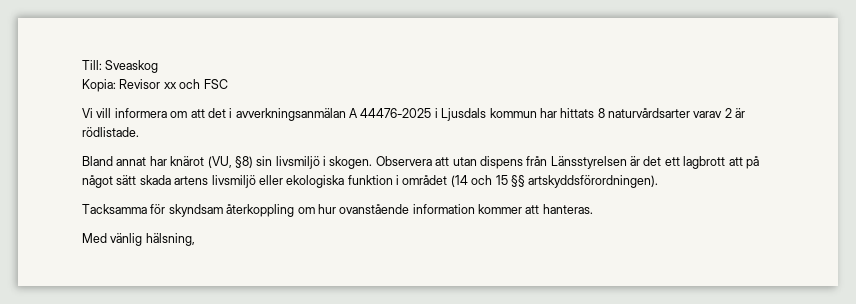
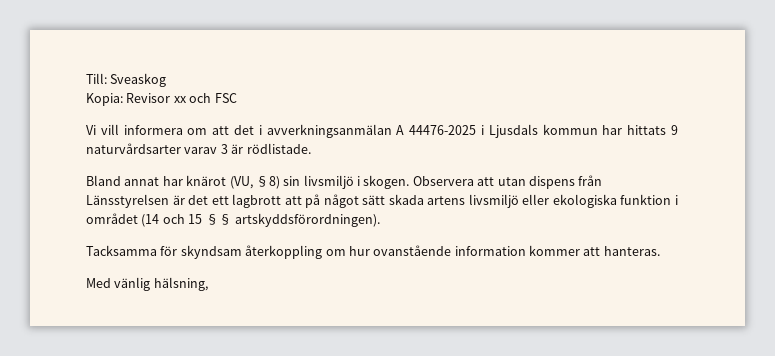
[597,108,605,118] 8 -> [671,125,678,135] 9
[724,108,732,118] 2 -> [220,144,228,154] 3

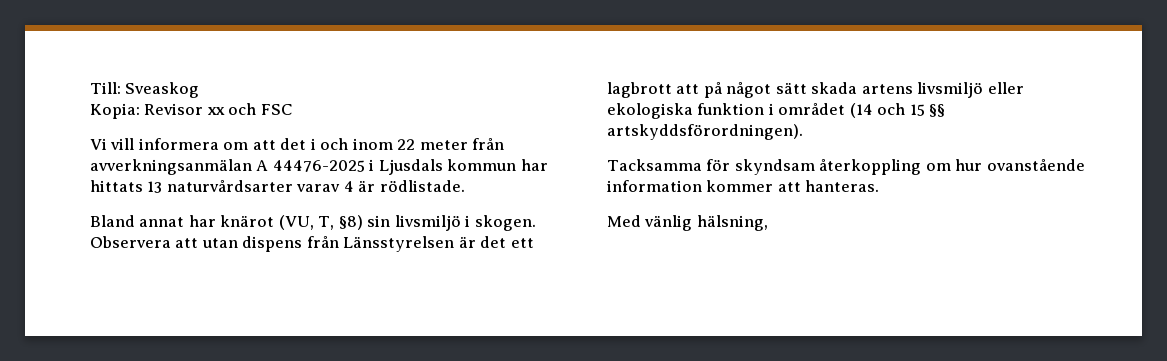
(262, 130) none -> [320,138,505,150] och inom 22 meter från
[671,125,678,135] 9 -> [147,181,163,193] 13
[220,144,228,154] 3 -> [343,181,354,192] 4
(253, 182) none -> [318,216,335,230] T,

